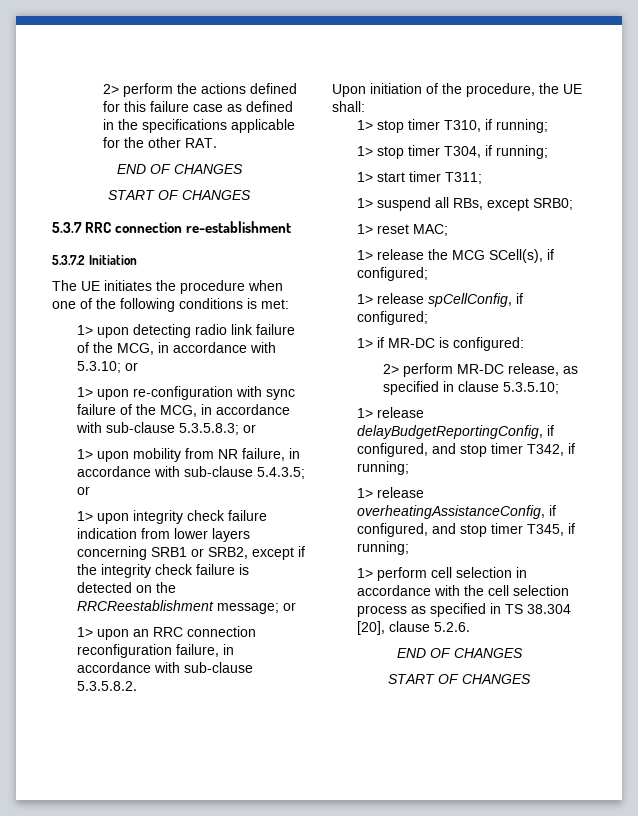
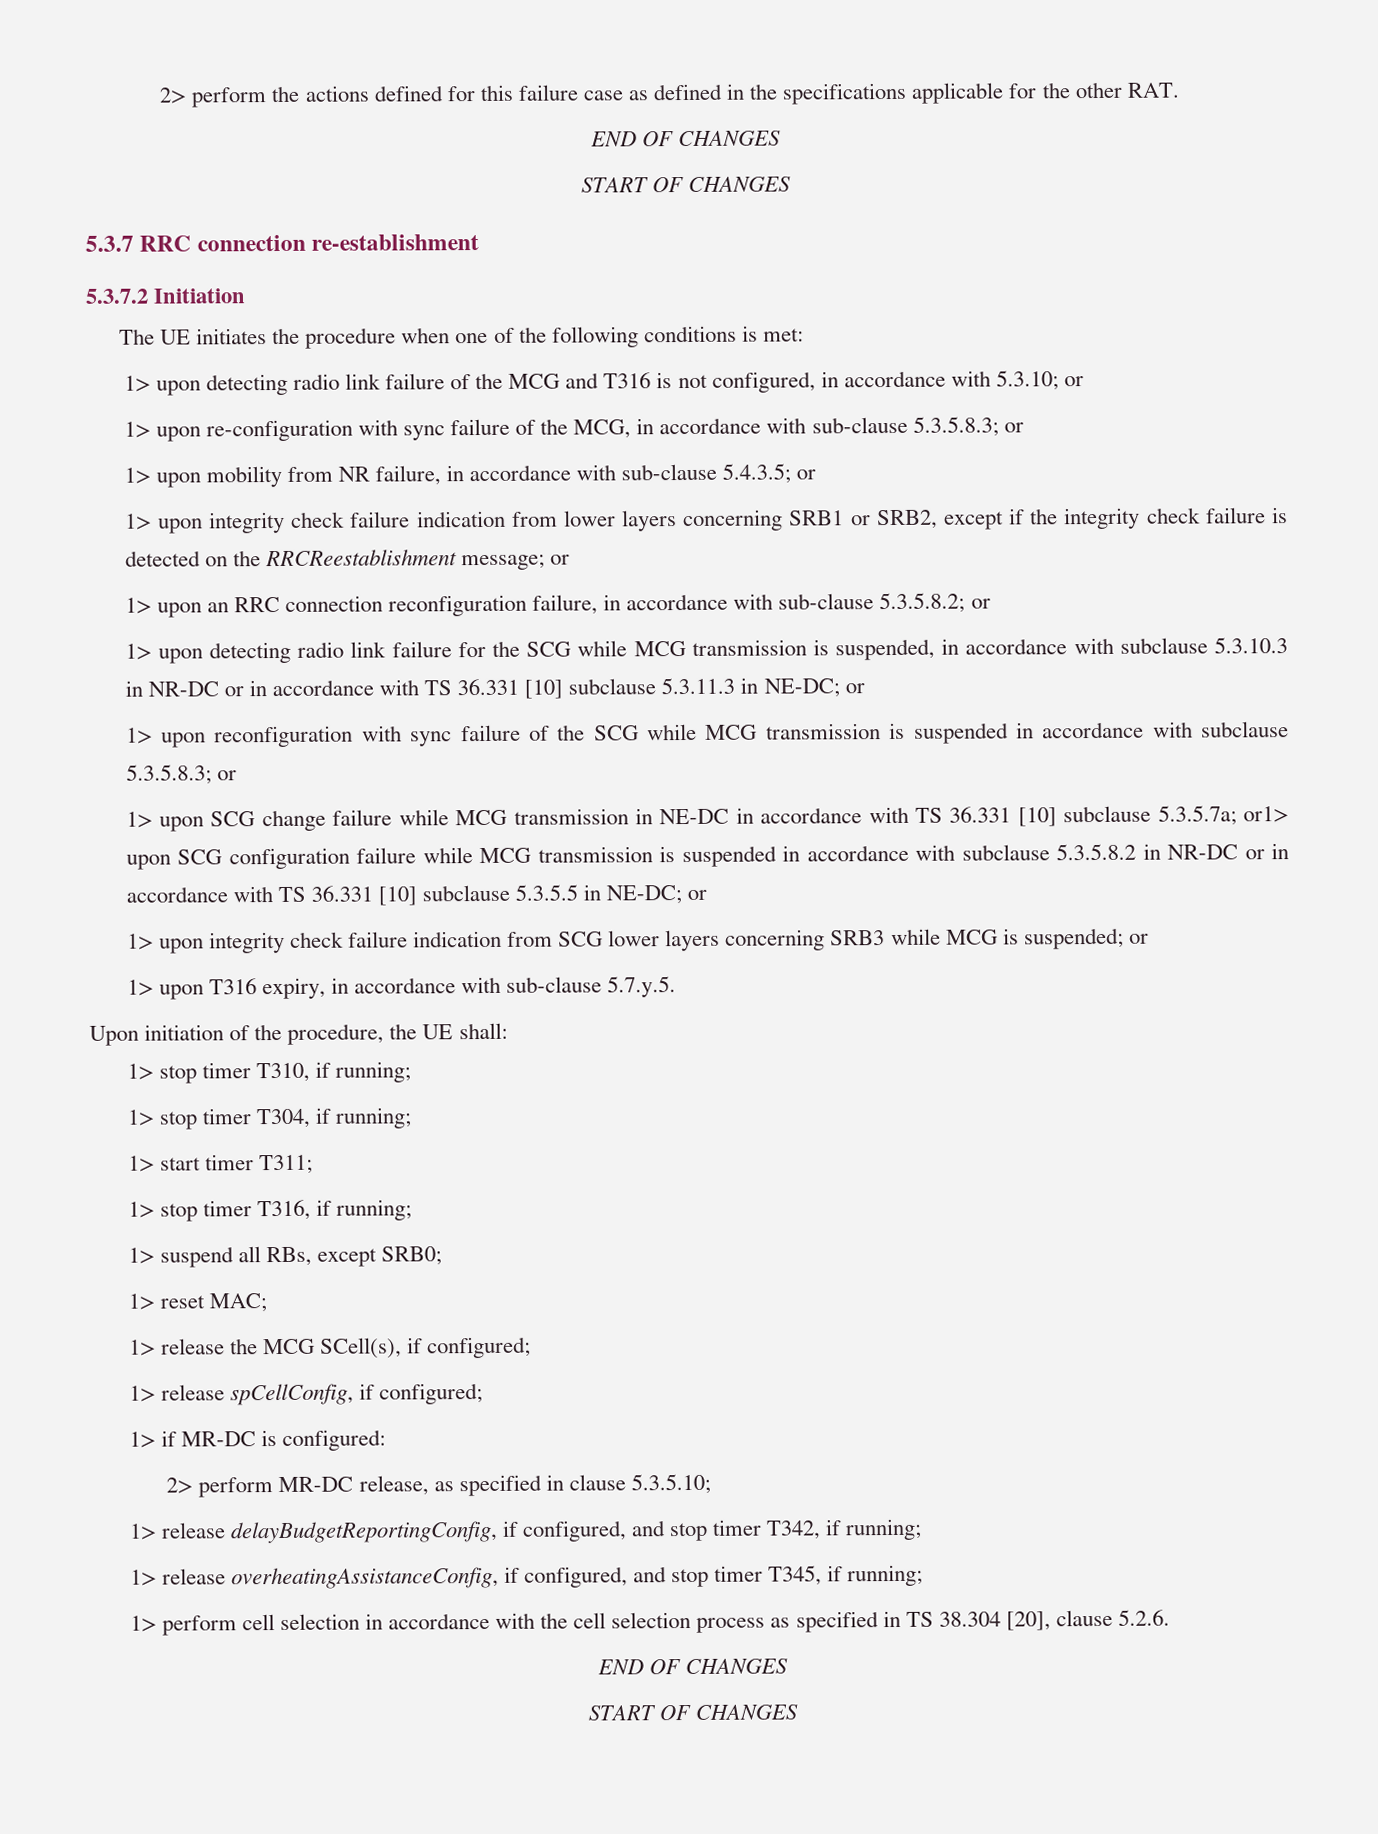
[117,343,155,355] MCG, -> [508,371,816,393] MCG and T316 is not configured,
[77,681,138,691] 5.3.5.8.2. -> [879,592,991,614] [124,637,1288,664] [124,677,865,699] [125,721,1289,748] [125,764,237,785] [125,805,1289,832] [125,843,1289,870] [125,884,708,906] [126,927,1149,954] [126,976,677,1000] 5.3.5.8.2; or // 1> upon detecting radio link failure for the SCG while MCG transmission is suspended, in accordance with subclause 5.3.10.3 in NR-DC or in accordance with TS 36.331 [10] subclause 5.3.11.3 in NE-DC; or // 1> upon reconfiguration with sync failure of the SCG while MCG transmission is suspended in accordance with subclause 5.3.5.8.3; or // 1> upon SCG change failure while MCG transmission in NE-DC in accordance with TS 36.331 [10] subclause 5.3.5.7a; or1> upon SCG configuration failure while MCG transmission is suspended in accordance with subclause 5.3.5.8.2 in NR-DC or in accordance with TS 36.331 [10] subclause 5.3.5.5 in NE-DC; or // 1> upon integrity check failure indication from SCG lower layers concerning SRB3 while MCG is suspended; or // 1> upon T316 expiry, in accordance with sub-clause 5.7.y.5.
(483, 178) none -> [127,1199,413,1222] // 1> stop timer T316, if running;

